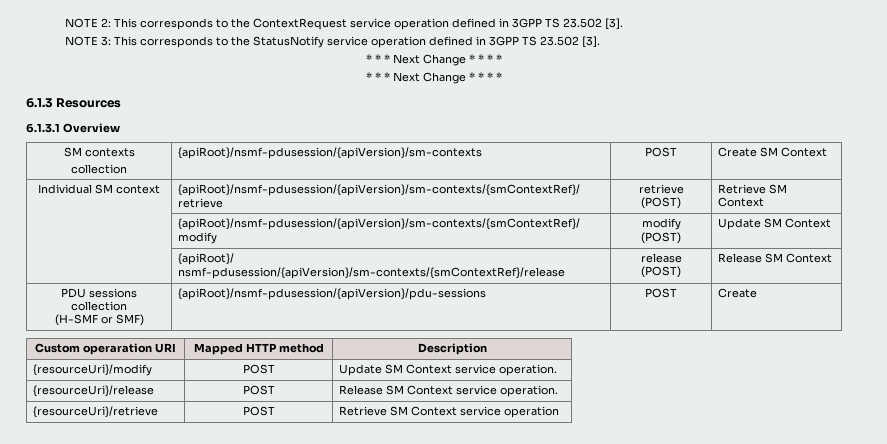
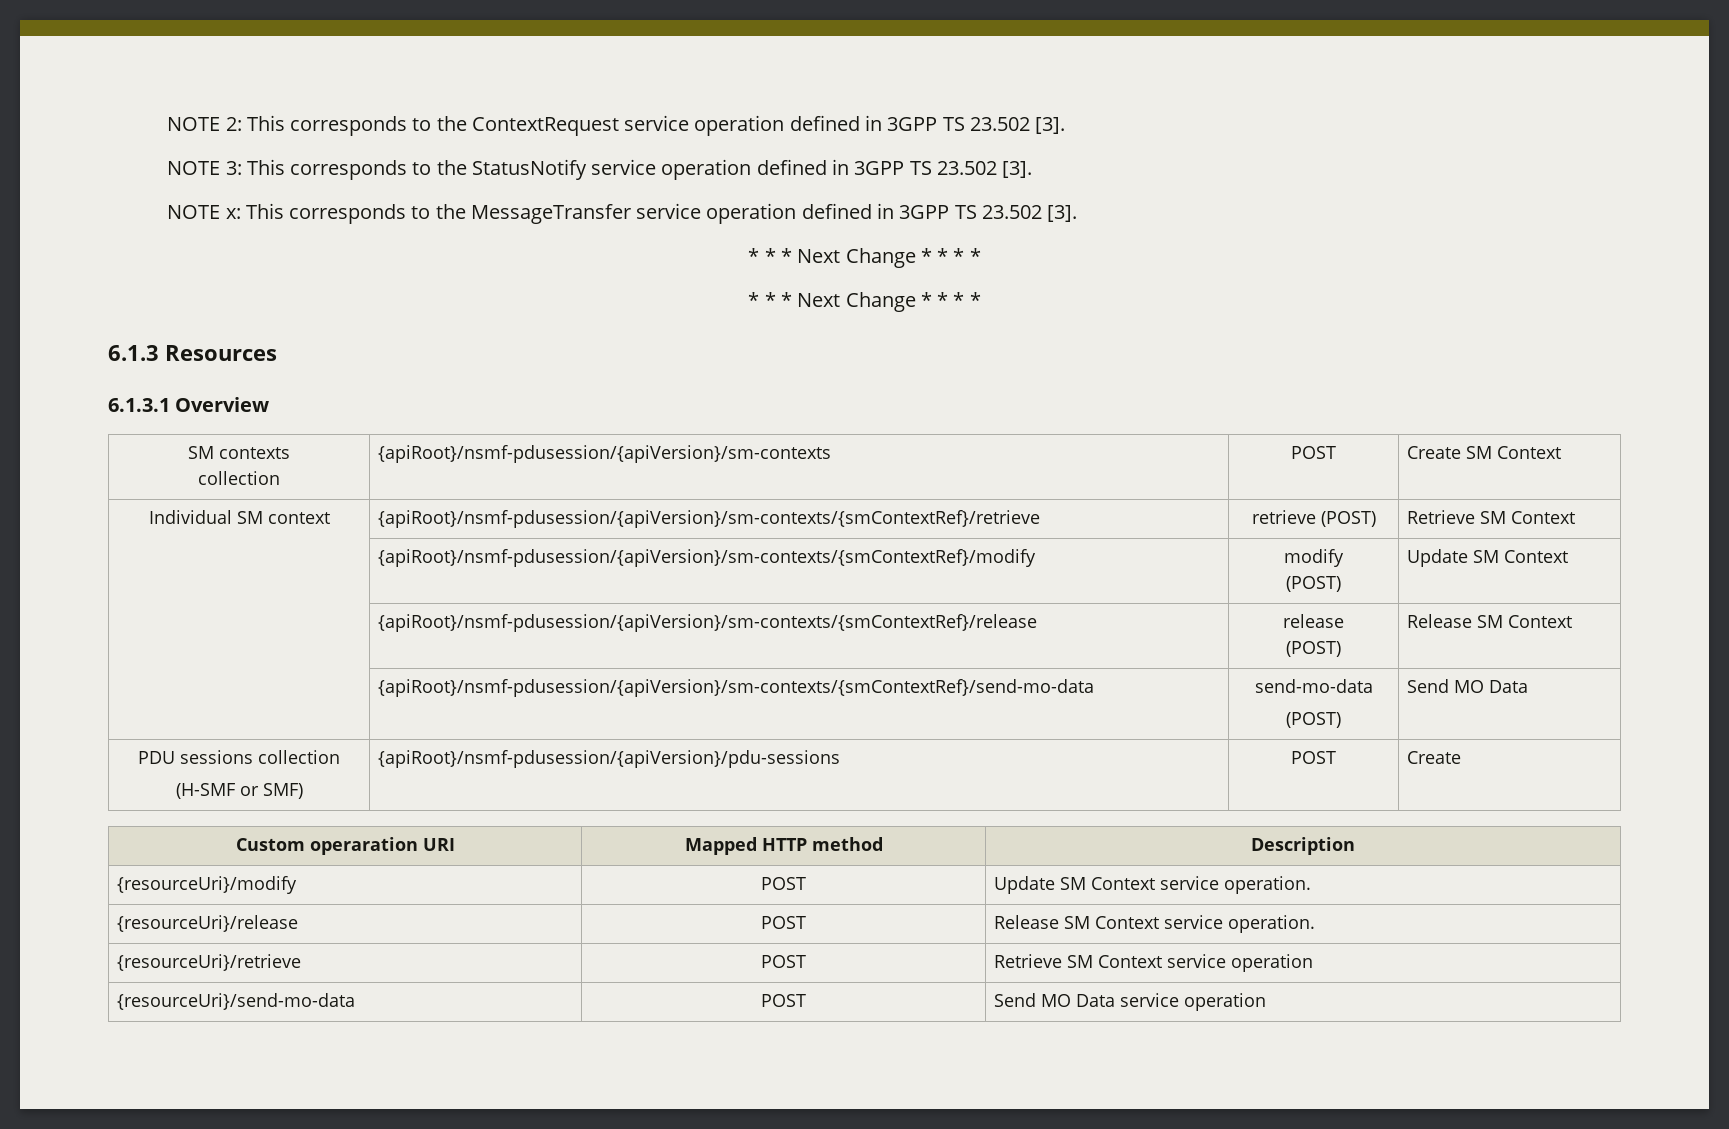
(600, 42) none -> [167,203,1078,224] // NOTE x: This corresponds to the MessageTransfer service operation defined in 3GPP TS 23.502 [3].
[178,253,235,265] [178,267,566,279] {apiRoot}/ nsmf-pdusession/{apiVersion}/sm-contexts/{smContextRef}/release -> [378,614,1038,632] {apiRoot}/nsmf-pdusession/{apiVersion}/sm-contexts/{smContextRef}/release
(833, 258) none -> [378,679,1095,697] [1254,679,1373,693] [1286,712,1341,728] [1407,679,1529,693] // | {apiRoot}/nsmf-pdusession/{apiVersion}/sm-contexts/{smContextRef}/send-mo-data | send-mo-data // (POST) | Send MO Data
(560, 412) none -> [117,993,356,1010] [761,994,806,1007] [994,993,1267,1011] // {resourceUri}/send-mo-data | POST | Send MO Data service operation

